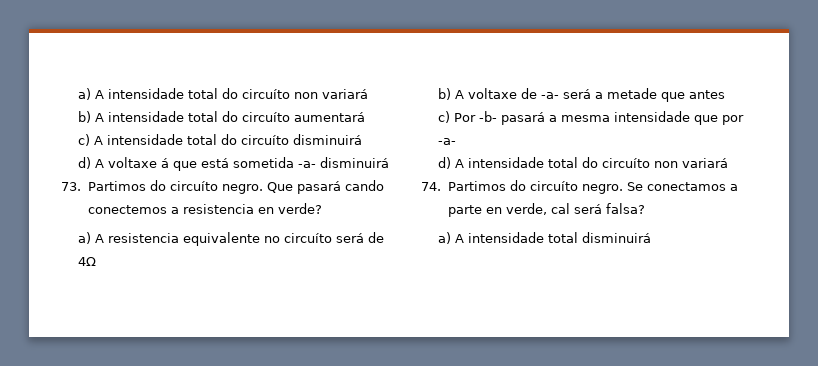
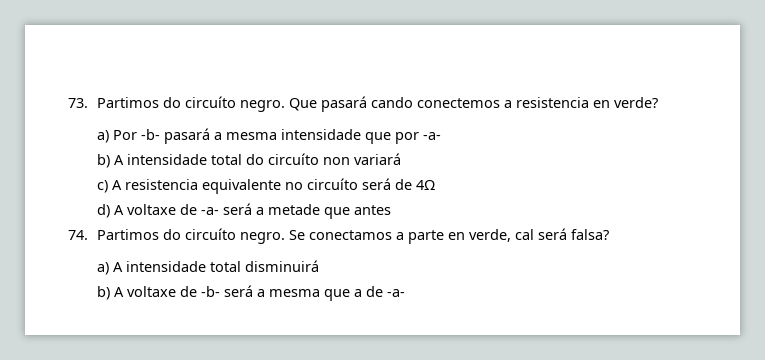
[78,88,369,100] [78,111,366,123] [78,134,363,146] [78,157,390,171] a) A intensidade total do circuíto non variará // b) A intensidade total do circuíto aumentará // c) A intensidade total do circuíto disminuirá // d) A voltaxe á que está sometida -a- disminuirá // -> (68, 103) none
[95,232,385,246] [78,257,97,266] [438,88,726,102] [438,111,451,123] A resistencia equivalente no circuíto será de 4Ω // b) A voltaxe de -a- será a metade que antes // c) -> (109, 136) none
[438,157,729,169] d) A intensidade total do circuíto non variará -> [96,153,401,168] [96,178,435,194] [96,203,391,219] b) A intensidade total do circuíto non variará // c) A resistencia equivalente no circuíto será de 4Ω // d) A voltaxe de -a- será a metade que antes
(652, 237) none -> [96,285,405,301] // b) A voltaxe de -b- será a mesma que a de -a-

